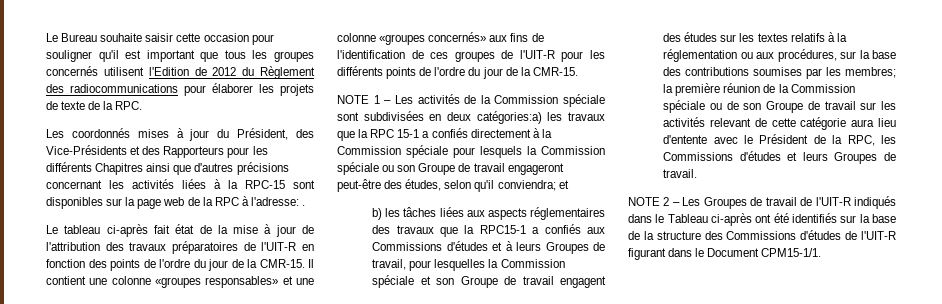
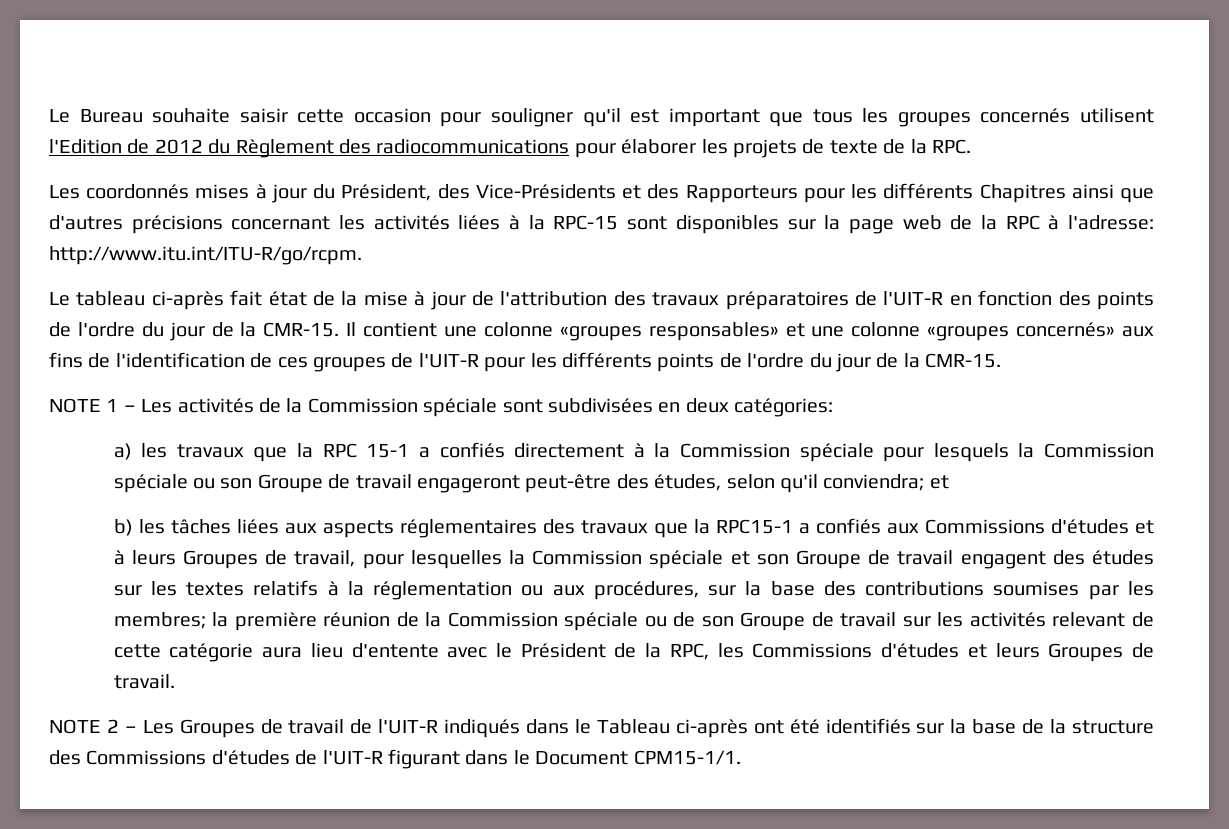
[302,205,306,206] . -> [49,246,362,265] http://www.itu.int/ITU-R/go/rcpm.
[476,111,542,124] catégories:a) -> [734,398,834,417] [113,443,132,460] catégories: // a)

